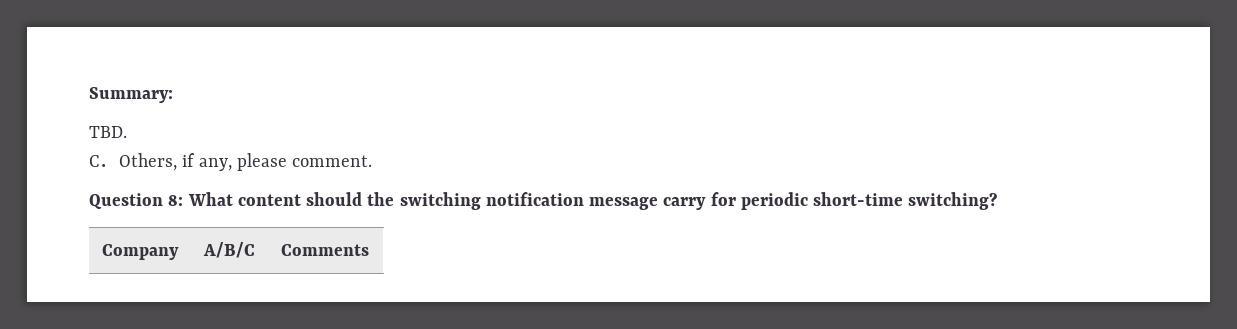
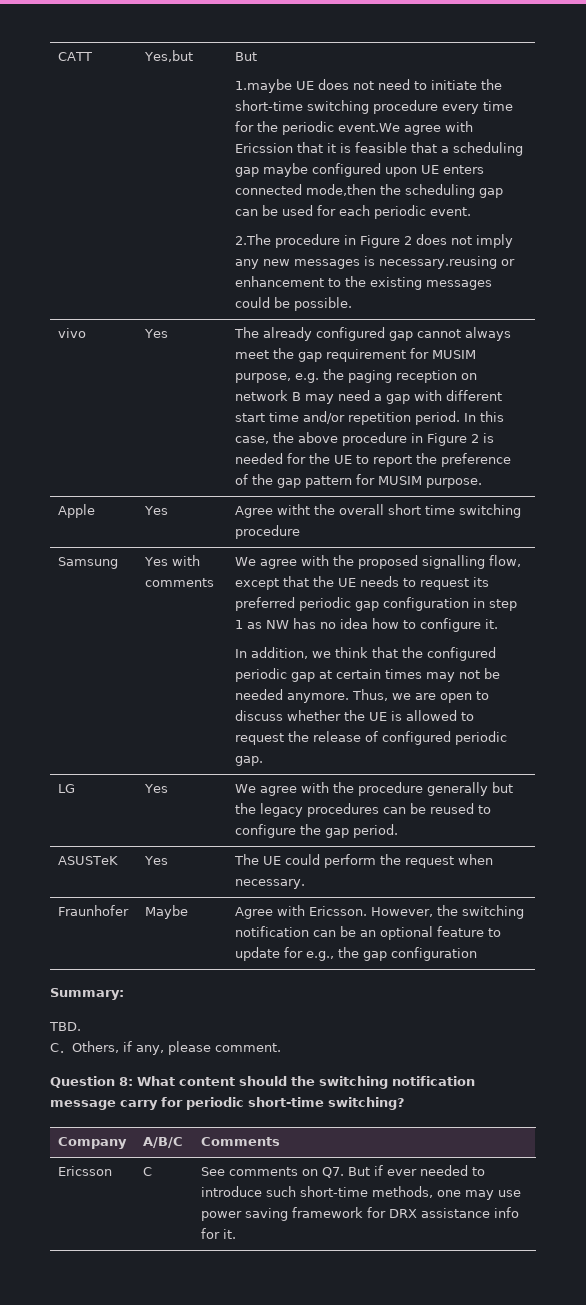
(89, 95) none -> [58,52,93,61] [144,50,194,62] [235,52,258,61] [235,79,503,93] [235,100,514,114] [235,121,474,135] [235,142,524,156] [235,163,485,177] [235,184,504,198] [235,205,472,219] [235,234,514,248] [235,256,516,269] [235,276,493,290] [235,297,353,311] [58,328,87,338] [144,329,169,338] [234,327,512,341] [235,348,477,362] [235,369,478,383] [235,390,503,404] [235,411,505,425] [235,432,495,446] [235,453,512,467] [235,474,483,488] [58,504,96,518] [144,506,169,515] [235,504,522,518] [235,525,301,539] [58,557,119,569] [144,555,201,566] [145,578,215,587] [235,555,522,569] [235,576,490,590] [235,597,518,611] [235,618,499,632] [235,647,497,661] [235,668,501,682] [235,689,490,703] [235,710,475,721] [235,731,508,745] [235,756,264,766] [58,784,76,793] [144,784,169,793] [235,782,514,796] [235,803,492,817] [235,824,399,838] [58,856,119,865] [144,856,169,865] [234,854,494,868] [235,879,306,889] [58,905,130,916] [145,905,189,919] [235,905,525,919] [235,926,502,940] [235,947,478,961] CATT | Yes,but | But // 1.maybe UE does not need to initiate the short-time switching procedure every time for the periodic event.We agree with Ericssion that it is feasible that a scheduling gap maybe configured upon UE enters connected mode,then the scheduling gap can be used for each periodic event. // 2.The procedure in Figure 2 does not imply any new messages is necessary.reusing or enhancement to the existing messages could be possible. // vivo | Yes | The already configured gap cannot always meet the gap requirement for MUSIM purpose, e.g. the paging reception on network B may need a gap with different start time and/or repetition period. In this case, the above procedure in Figure 2 is needed for the UE to report the preference of the gap pattern for MUSIM purpose. // Apple | Yes | Agree witht the overall short time switching procedure // Samsung | Yes with comments | We agree with the proposed signalling flow, except that the UE needs to request its preferred periodic gap configuration in step 1 as NW has no idea how to configure it. // In addition, we think that the configured periodic gap at certain times may not be needed anymore. Thus, we are open to discuss whether the UE is allowed to request the release of configured periodic gap. // LG | Yes | We agree with the procedure generally but the legacy procedures can be reused to configure the gap period. // ASUSTeK | Yes | The UE could perform the request when necessary. // Fraunhofer | Maybe | Agree with Ericsson. However, the switching notification can be an optional feature to update for e.g., the gap configuration //
(369, 250) none -> [58,1166,113,1176] [143,1167,153,1176] [201,1165,486,1178] [201,1186,522,1200] [201,1207,520,1221] [201,1228,237,1239] // Ericsson | C | See comments on Q7. But if ever needed to introduce such short-time methods, one may use power saving framework for DRX assistance info for it.

